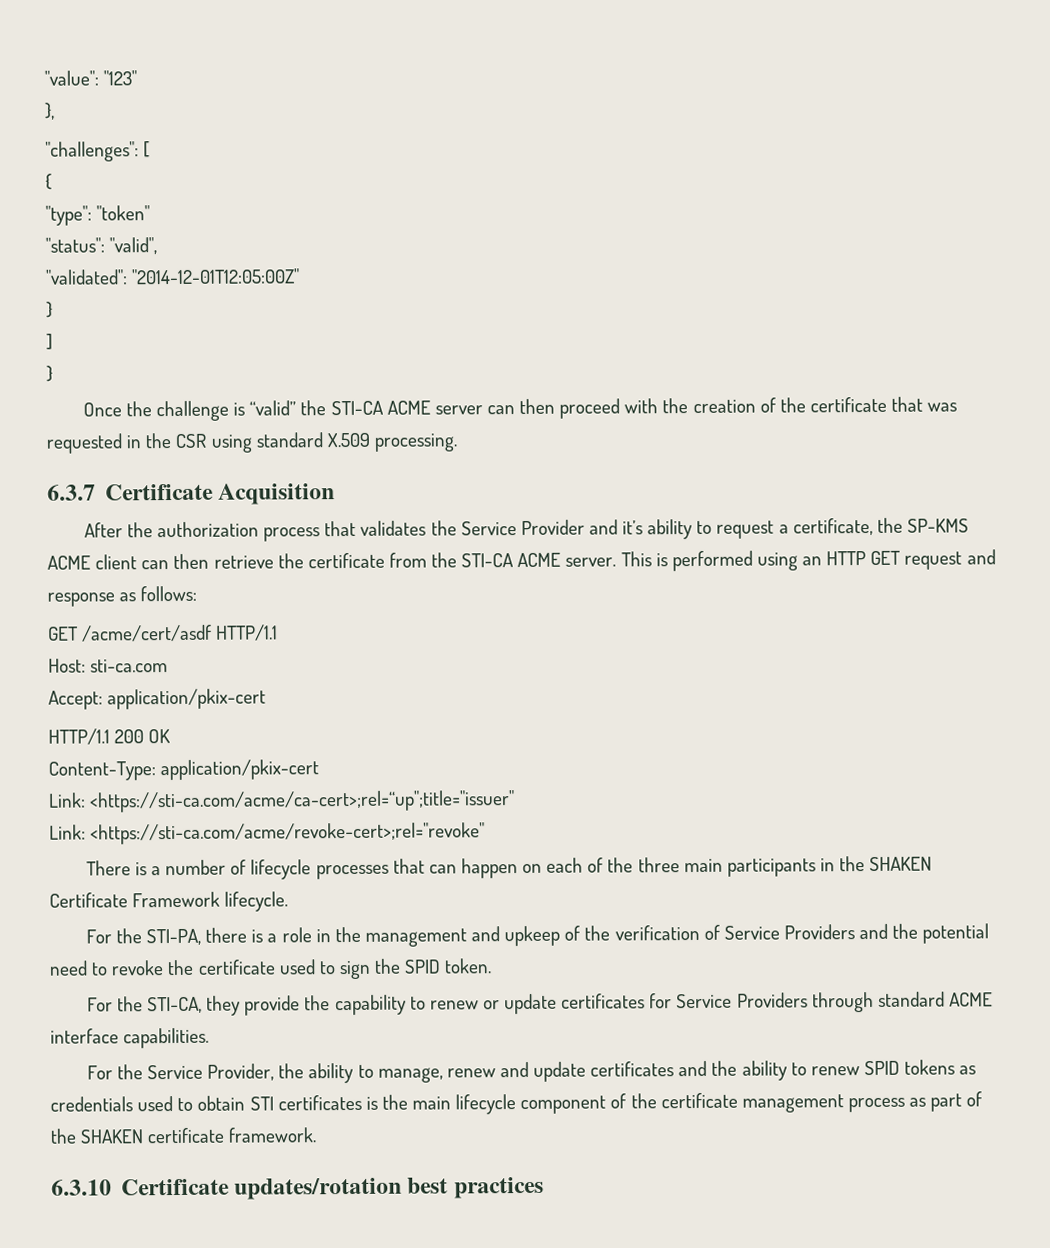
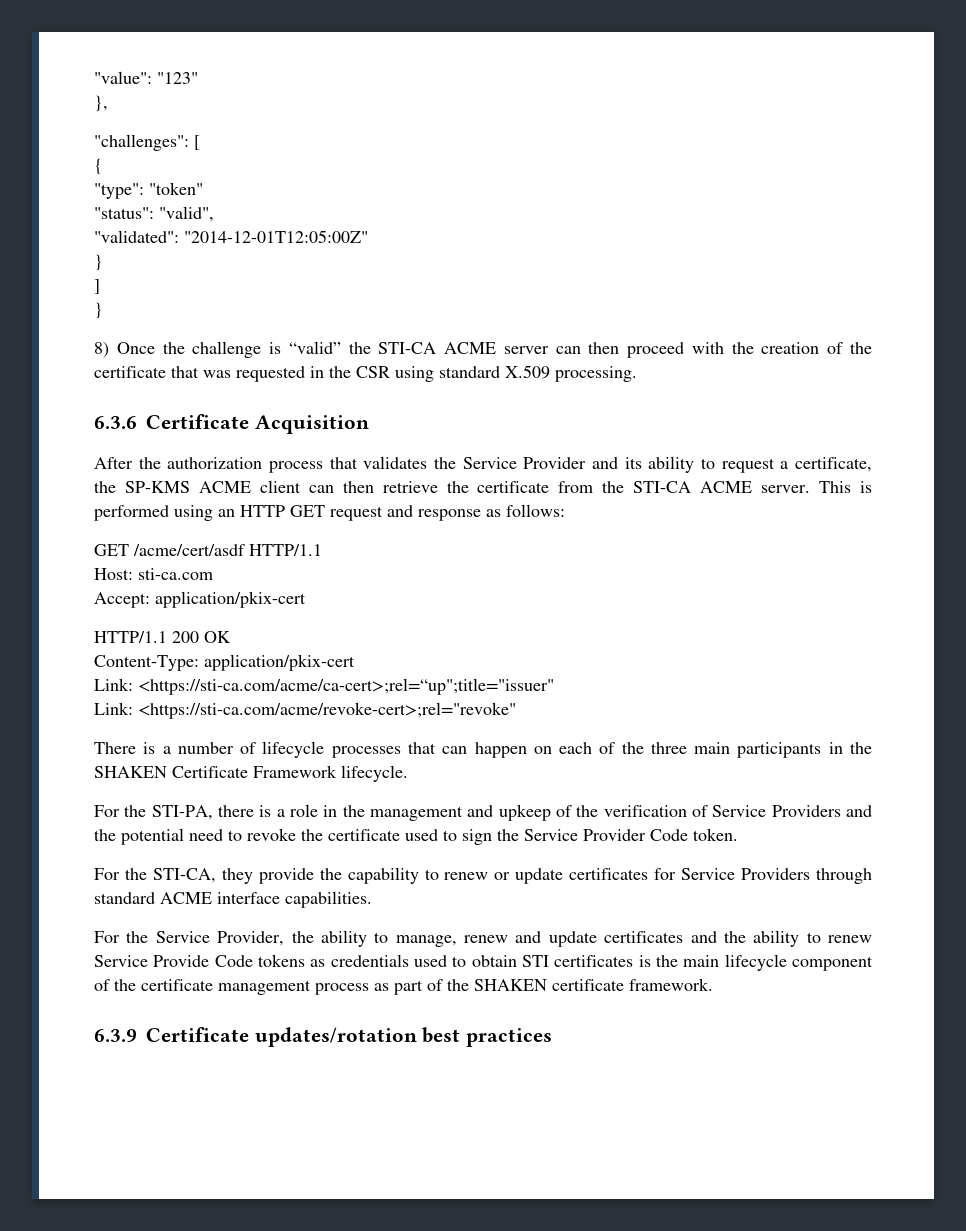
(53, 373) none -> [94,342,109,358] 8)
[47,484,96,501] 6.3.7 -> [94,416,137,429] 6.3.6
[622,520,644,535] it’s -> [624,457,642,469] its
[404,959,442,974] SPID -> [524,829,688,841] Service Provider Code
[863,1060,900,1076] SPID -> [94,955,253,967] Service Provide Code
[51,1179,112,1196] 6.3.10 -> [94,1029,137,1042] 6.3.9

